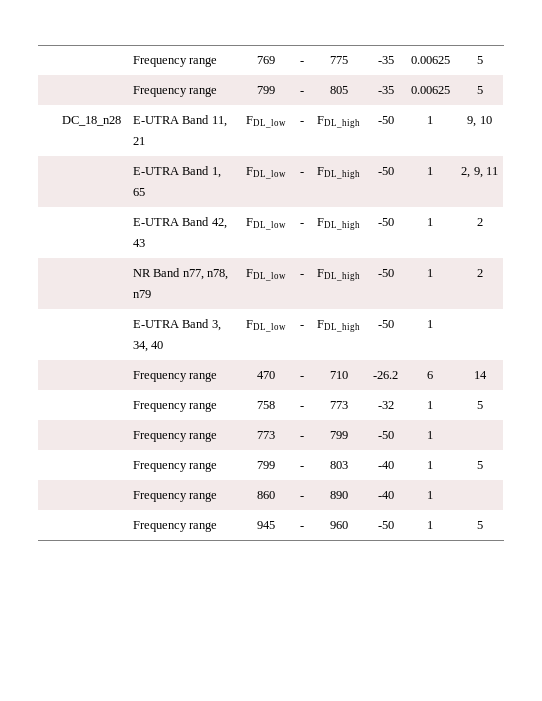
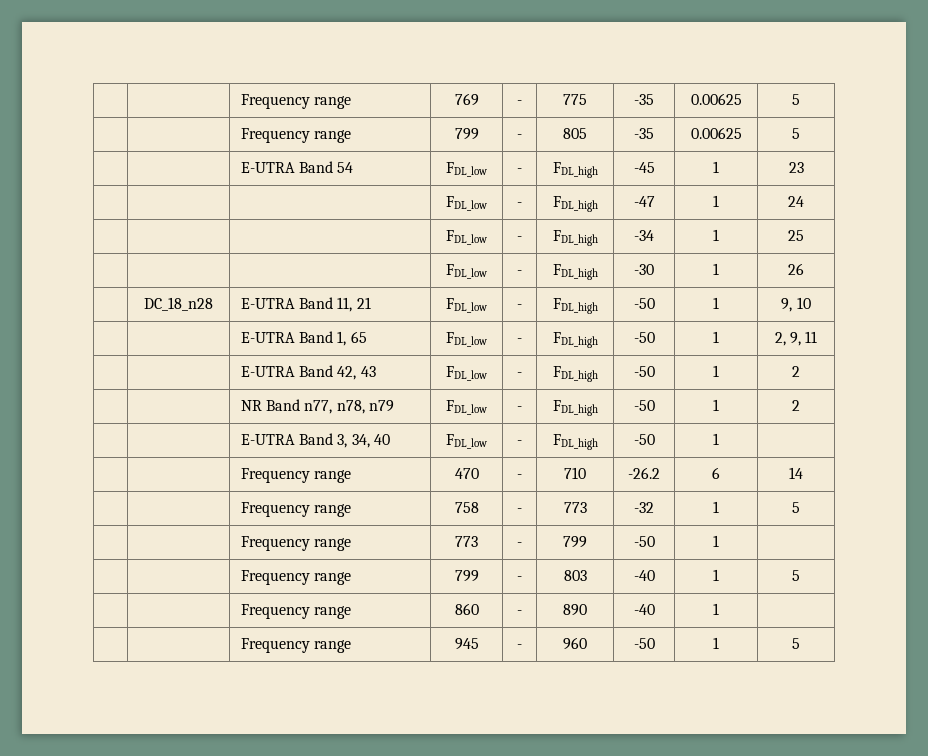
(483, 90) none -> [240,161,354,173] [446,162,487,177] [517,168,522,173] [552,162,598,178] [633,162,655,173] [713,161,719,173] [788,162,804,173] [446,196,487,211] [517,202,522,207] [552,196,598,212] [633,196,655,207] [713,195,719,207] [788,196,804,207] [446,230,487,245] [517,236,522,241] [552,230,598,246] [634,230,654,241] [713,229,719,241] [788,230,804,241] [446,264,487,279] [517,270,522,275] [552,264,598,280] [634,264,654,275] [713,263,719,275] [788,263,804,275] // | | E-UTRA Band 54 | FDL_low | - | FDL_high | -45 | 1 | 23 // | | | FDL_low | - | FDL_high | -47 | 1 | 24 // | | | FDL_low | - | FDL_high | -34 | 1 | 25 // | | | FDL_low | - | FDL_high | -30 | 1 | 26

